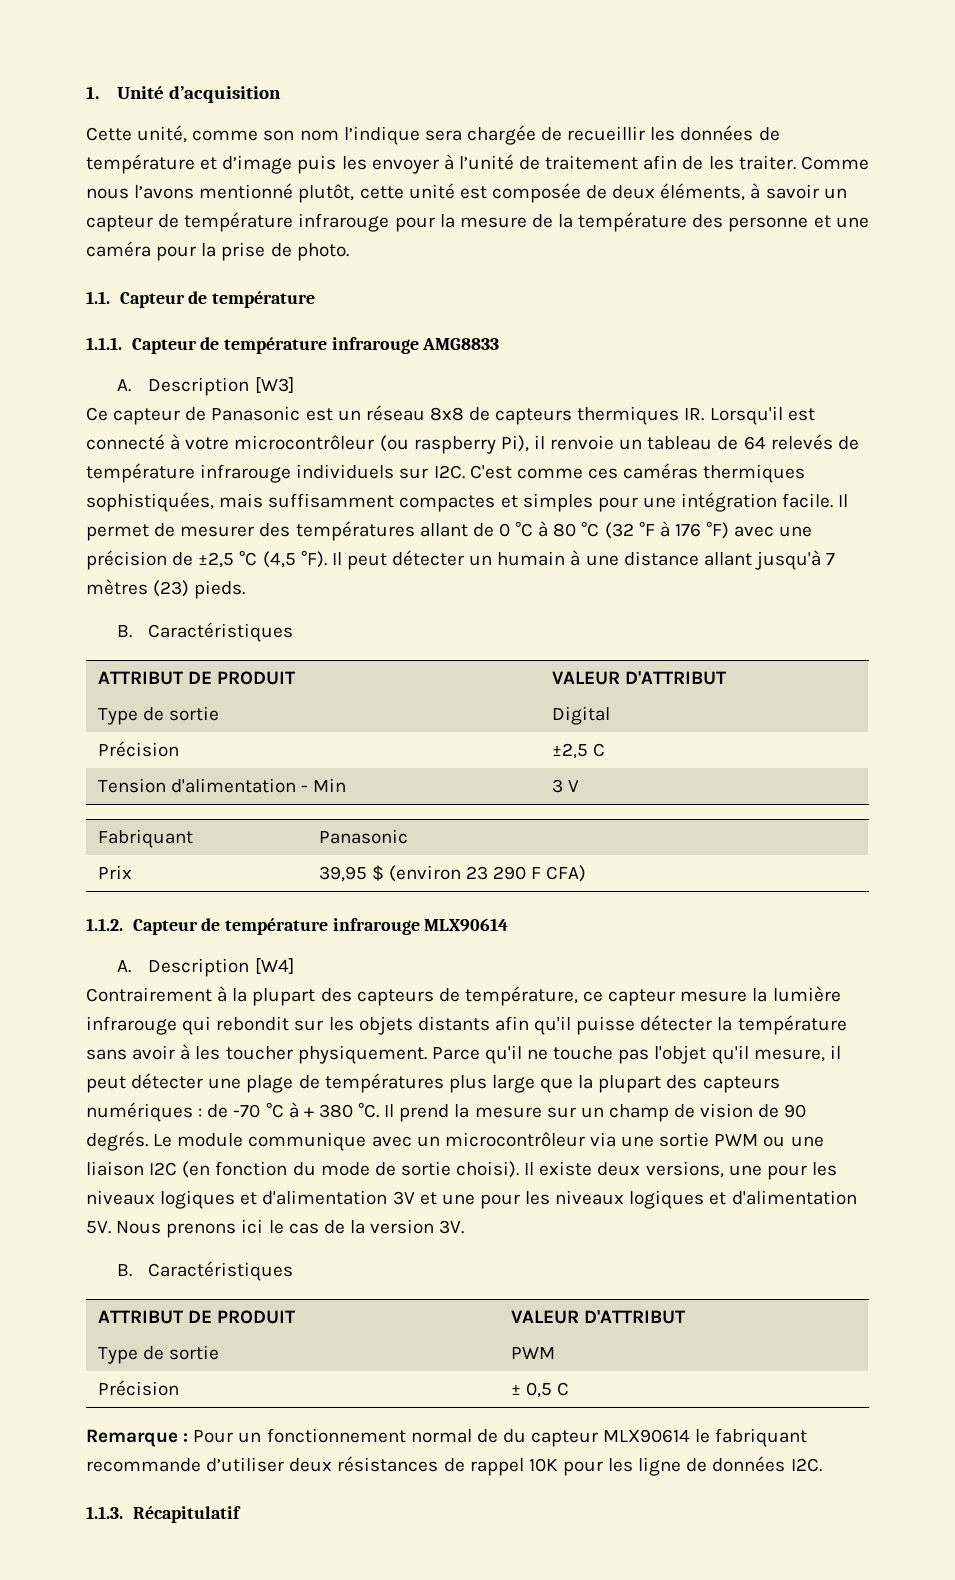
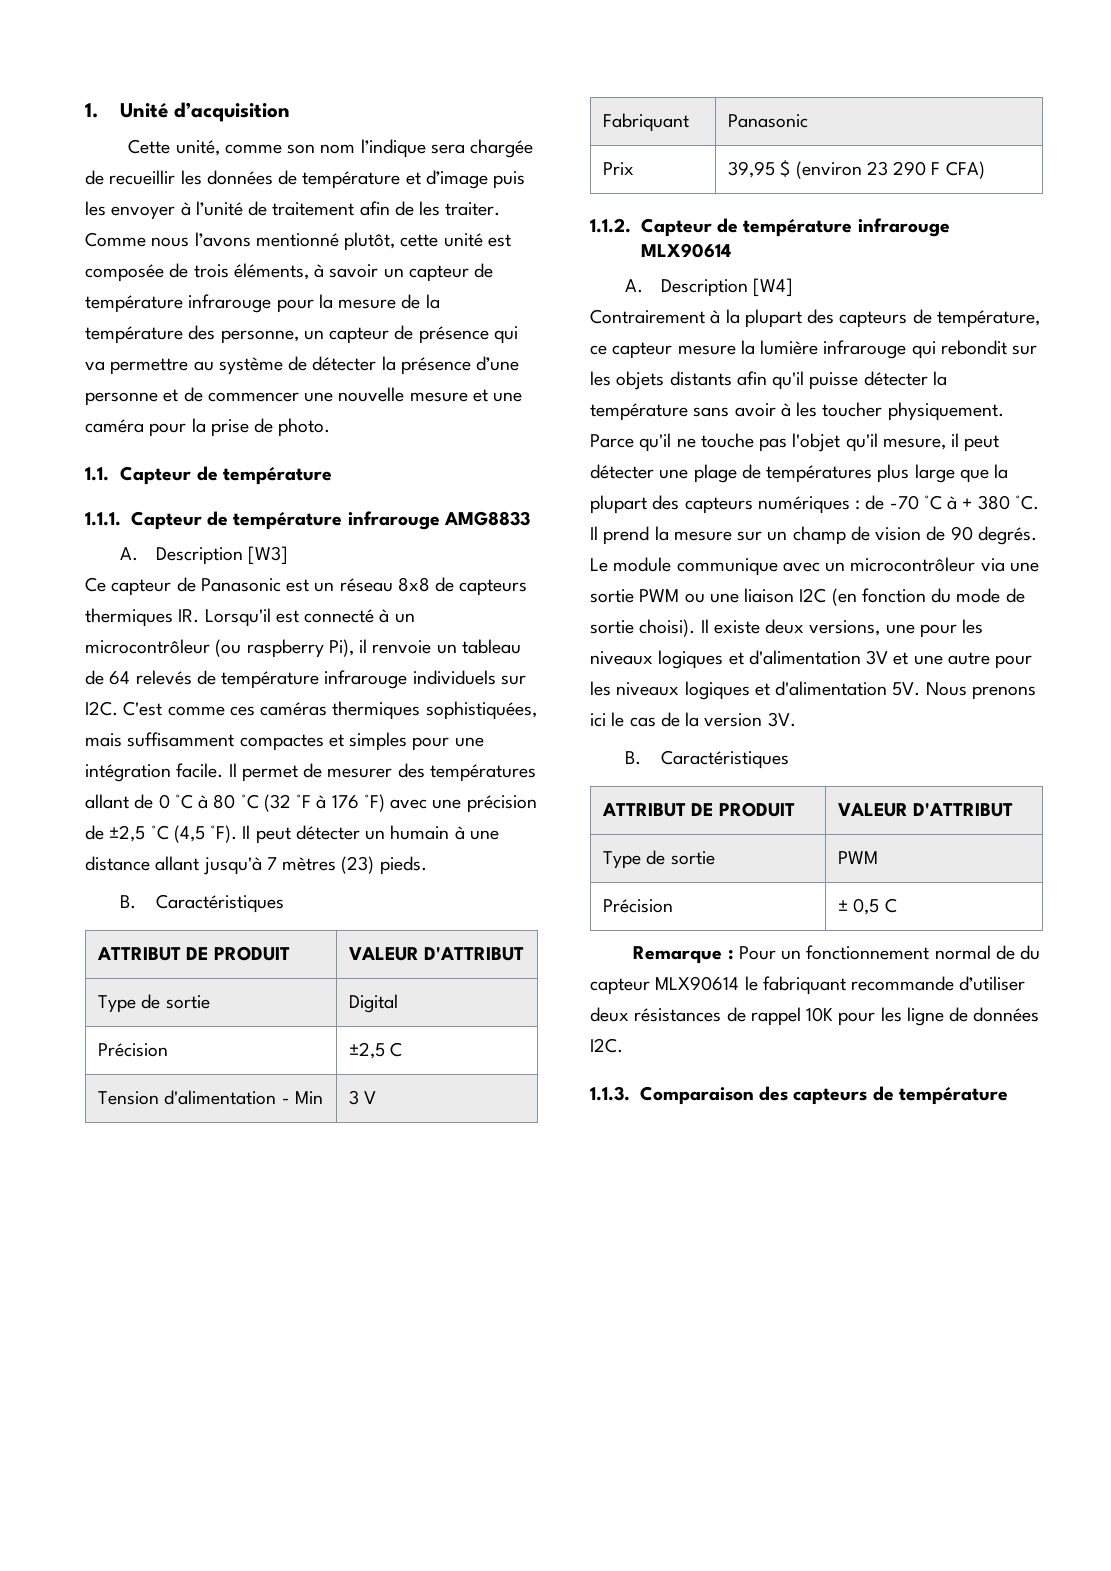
[612,185,656,199] deux -> [193,264,229,278] trois
[728,217,809,232] personne -> [220,325,518,344] [85,356,520,375] [85,387,468,406] personne, un capteur de présence qui va permettre au système de détecter la présence d’une personne et de commencer une nouvelle mesure
[185,437,230,450] votre -> [394,613,415,623] un
(475, 1199) none -> [947,652,990,665] autre
[132,1506,241,1523] Récapitulatif -> [639,1086,1008,1105] Comparaison des capteurs de température

